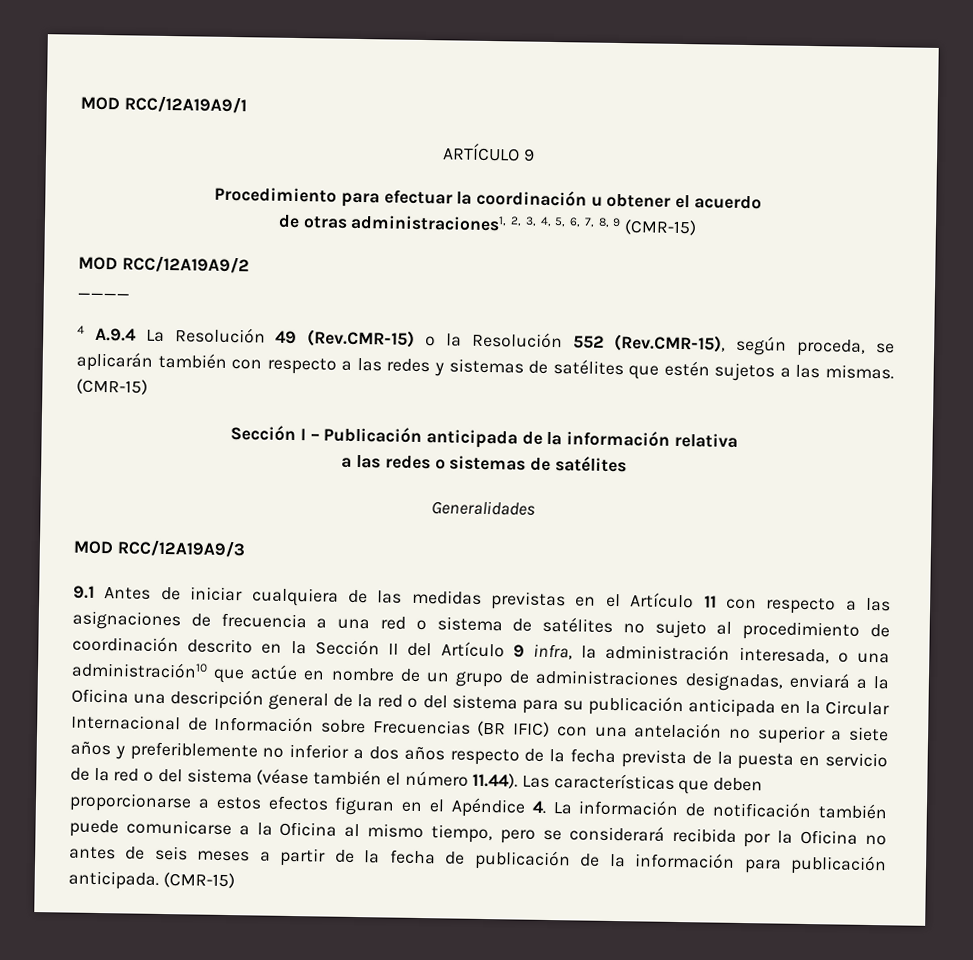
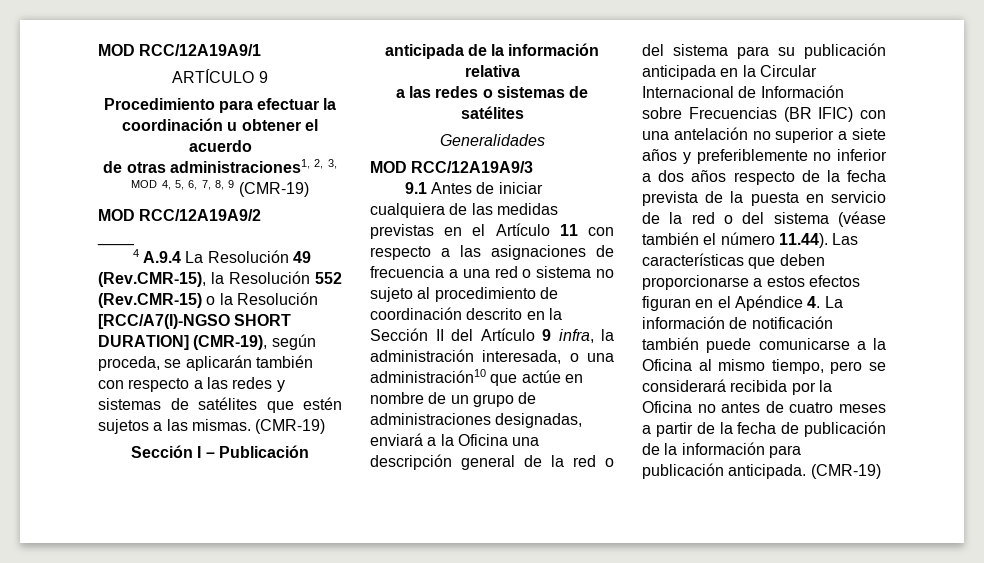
(537, 221) none -> [131,180,158,188] MOD
[623,219,697,236] (CMR-15) -> [238,182,309,197] (CMR-19)
[307,329,727,353] (Rev.CMR-15) o la Resolución 552 (Rev.CMR-15), -> [98,271,342,287] [98,292,318,308] [98,314,292,329] [98,335,268,350] (Rev.CMR-15), la Resolución 552 (Rev.CMR-15) o la Resolución [RCC/A7(I)-NGSO SHORT DURATION] (CMR-19),
[76,378,148,395] (CMR-15) -> [255,419,326,434] (CMR-19)
[512,616,614,633] de satélites -> (592, 272) none
[154,845,188,861] seis -> [789,402,834,413] cuatro
[162,872,235,889] (CMR-15) -> [810,464,881,479] (CMR-19)

